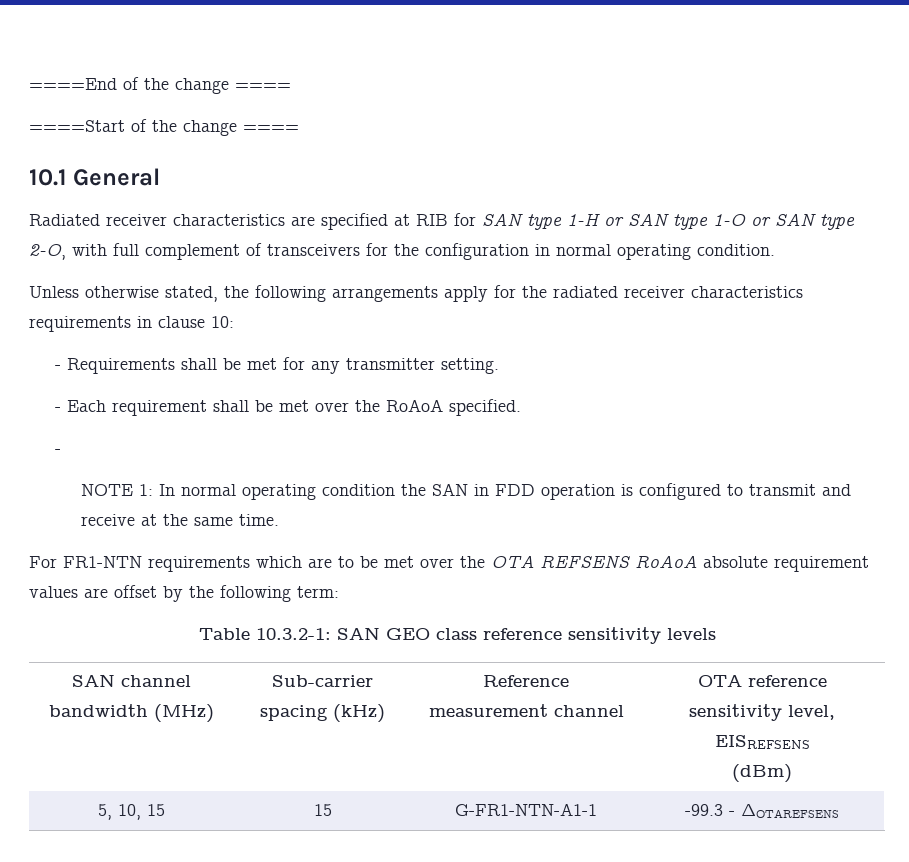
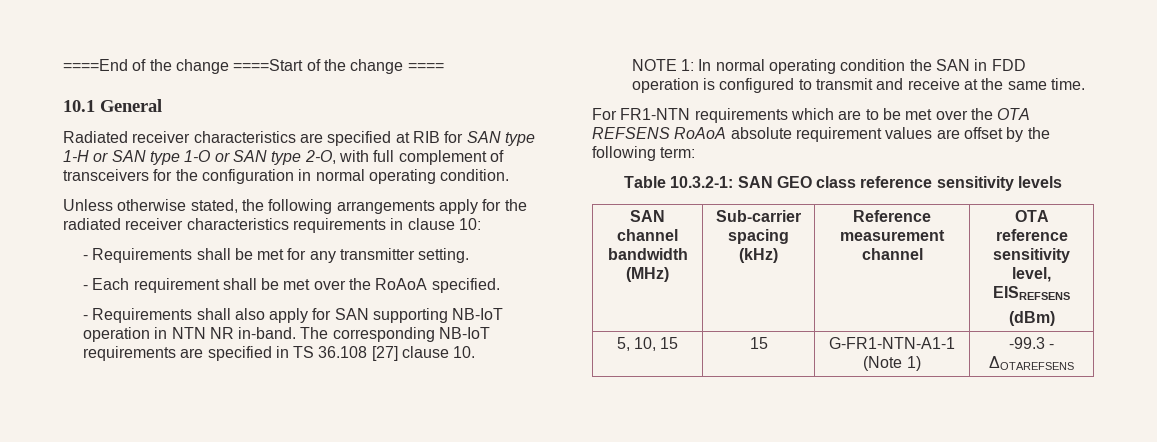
[235,83,291,90] ==== // -> (229, 66) none
(61, 451) none -> [92,308,504,323] [82,327,491,342] [82,346,476,361] Requirements shall also apply for SAN supporting NB-IoT operation in NTN NR in-band. The corresponding NB-IoT requirements are specified in TS 36.108 [27] clause 10.
(597, 809) none -> [863,356,921,371] (Note 1)

